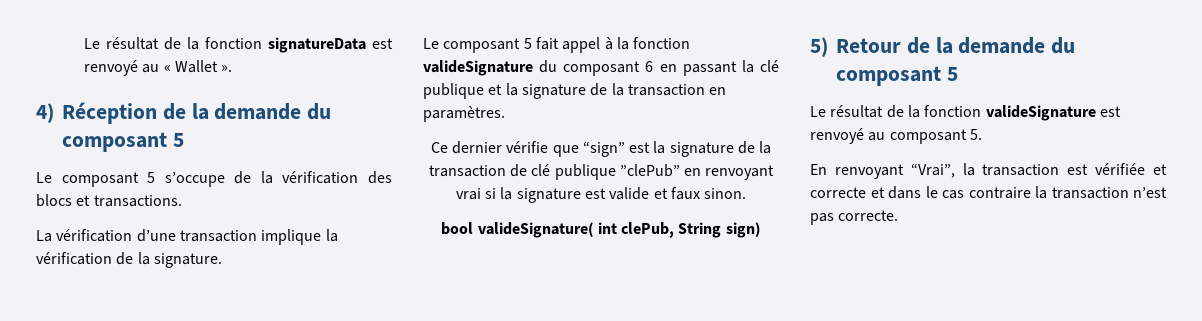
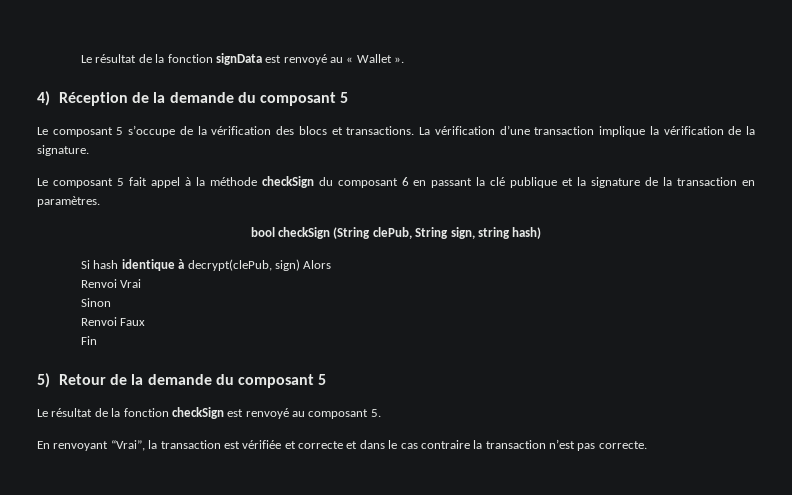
[84,37,367,53] Le résultat de la fonction signatureData -> [81,53,262,65] Le résultat de la fonction signData
(182, 201) // -> (415, 130) none
[633,37,691,49] [423,60,533,76] fonction valideSignature -> [209,176,314,188] méthode checkSign
[430,141,772,157] [428,164,775,180] [455,187,747,203] [441,222,761,238] Ce dernier vérifie que “sign” est la signature de la transaction de clé publique ”clePub” en renvoyant vrai si la signature est valide et faux sinon. // bool valideSignature( int clePub, String sign) -> [250,227,542,239] [81,259,332,271] [81,279,142,288] [81,298,112,307] [81,317,146,326] [81,336,98,345] bool checkSign (String clePub, String sign, string hash) // Si hash identique à decrypt(clePub, sign) Alors // Renvoi Vrai // Sinon // Renvoi Faux // Fin
[985,105,1096,121] valideSignature -> [171,407,224,419] checkSign

